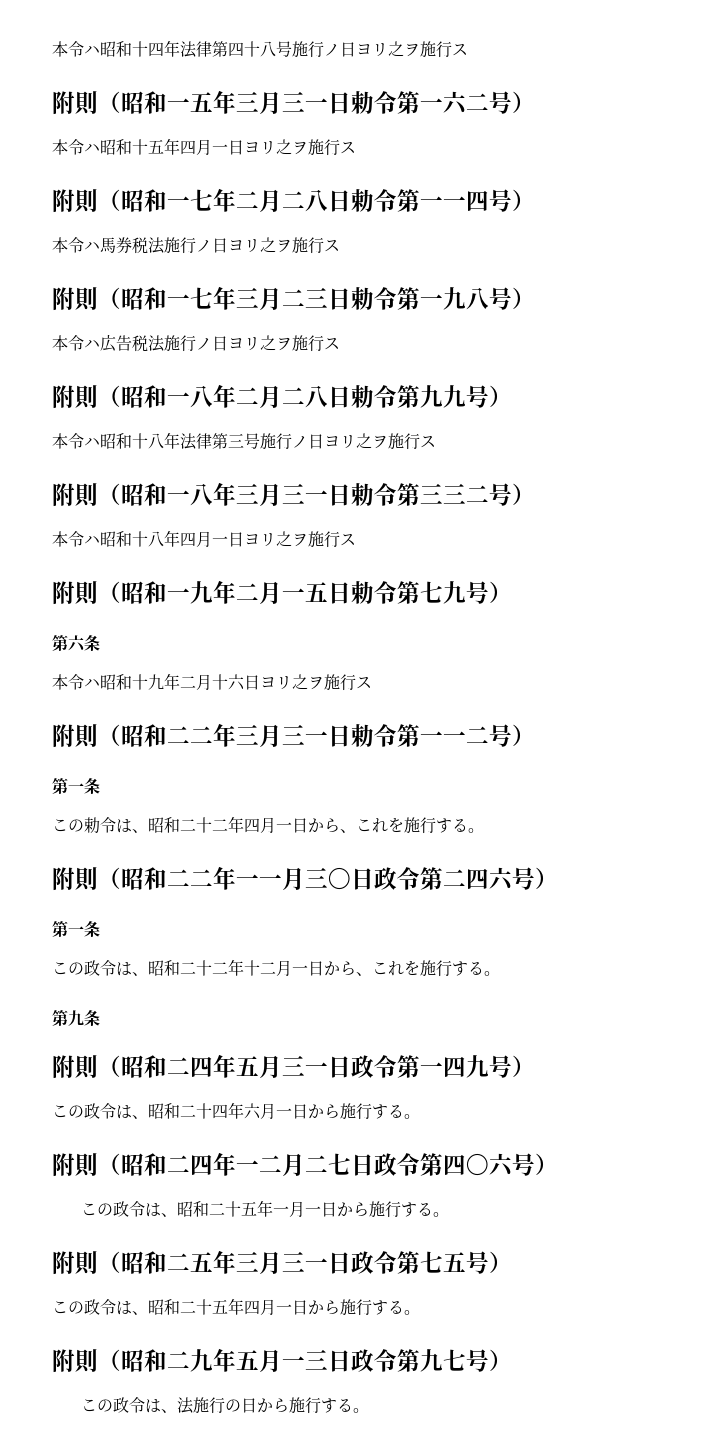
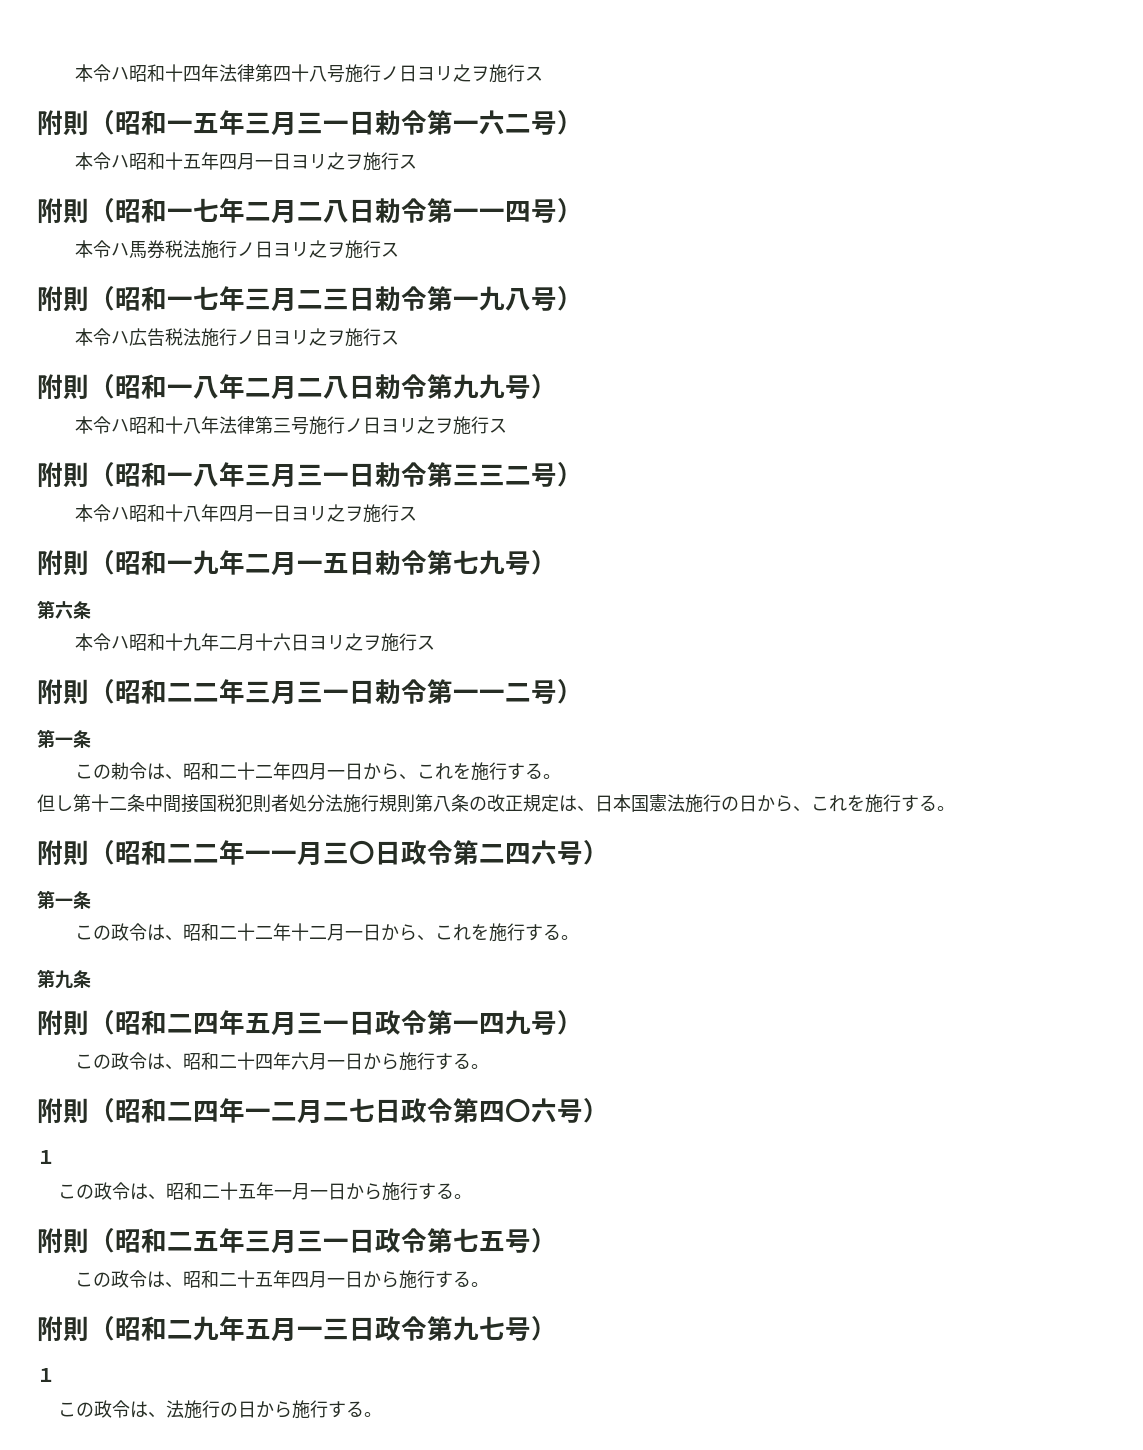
(484, 830) none -> [37,794,955,813] // 但し第十二条中間接国税犯則者処分法施行規則第八条の改正規定は、日本国憲法施行の日から、これを施行する。
(558, 1164) none -> [37,1150,55,1164] // １
(512, 1360) none -> [37,1368,55,1382] // １

